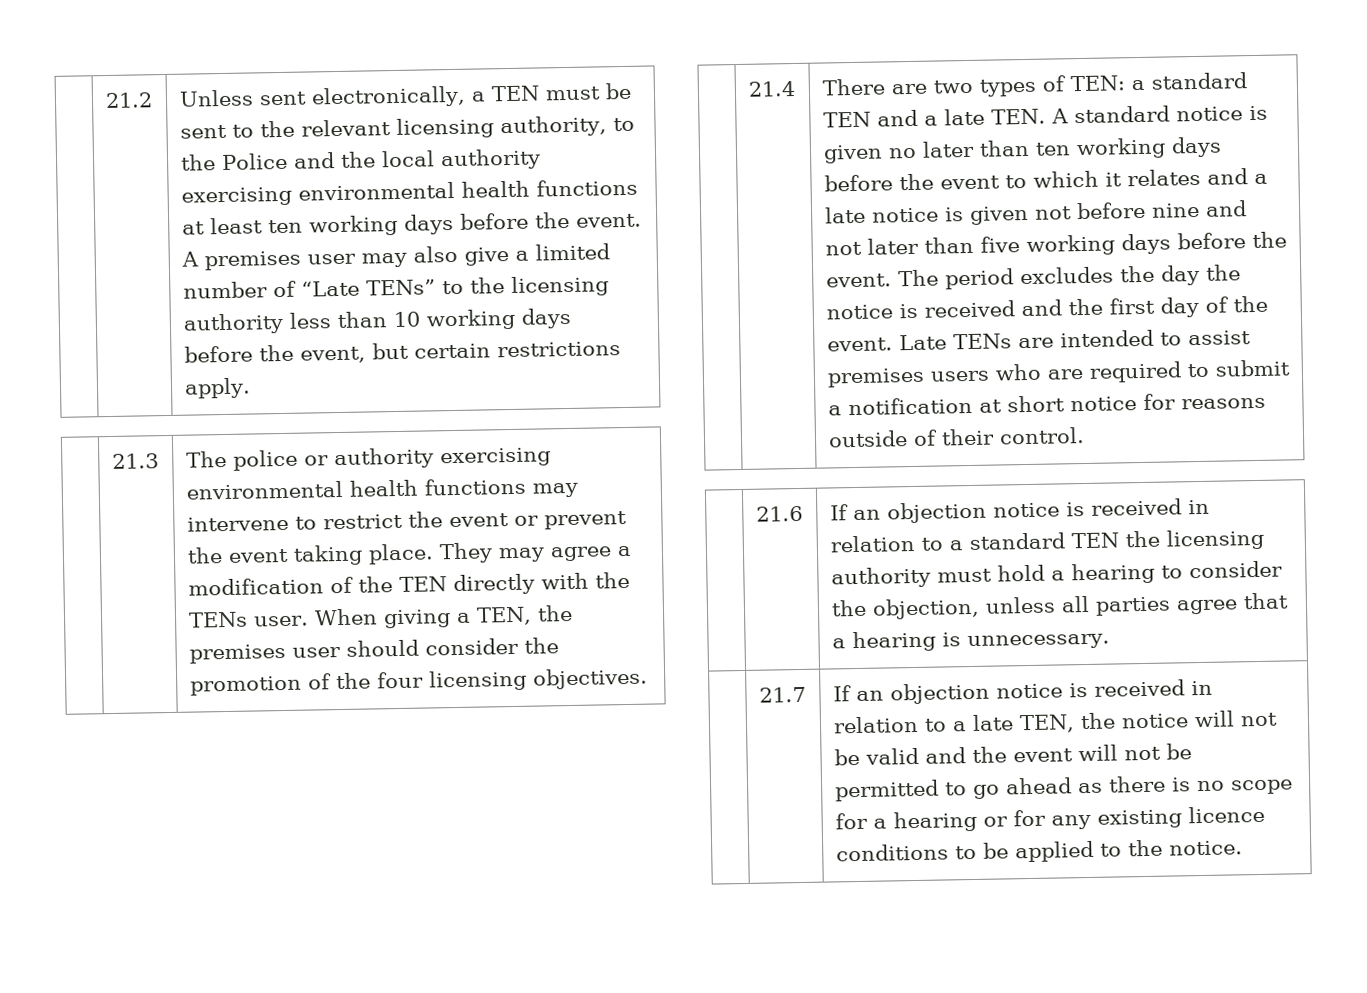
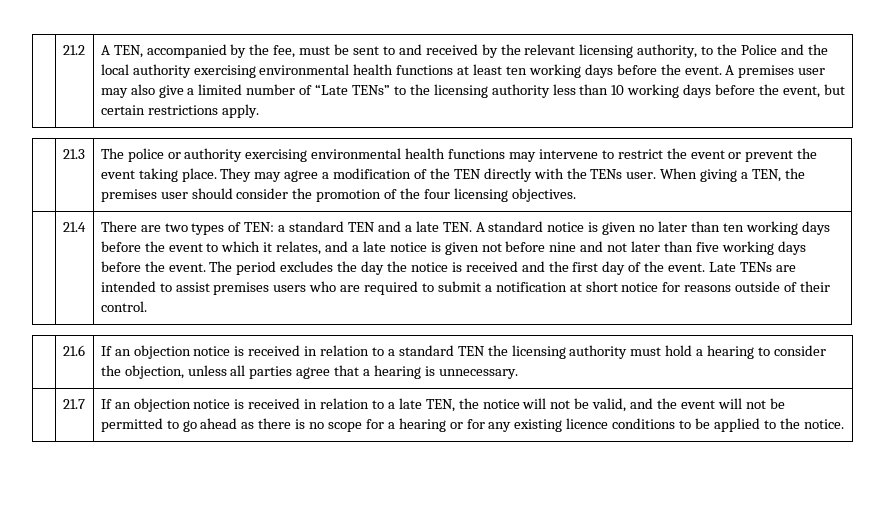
[178,85,540,109] Unless sent electronically, a TEN -> [100,44,296,58] A TEN, accompanied by the fee,
(254, 131) none -> [398,44,498,58] and received by
[1126,168,1201,187] relates -> [276,241,322,255] relates,
[864,747,919,765] valid -> [592,398,627,412] valid,

